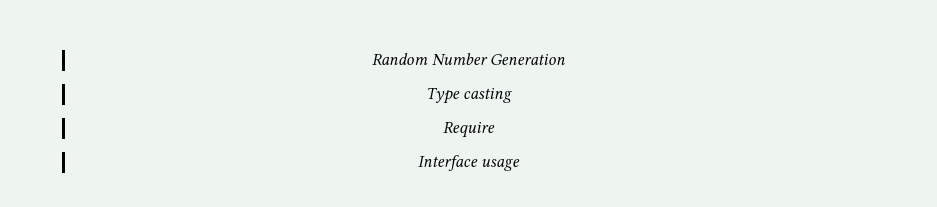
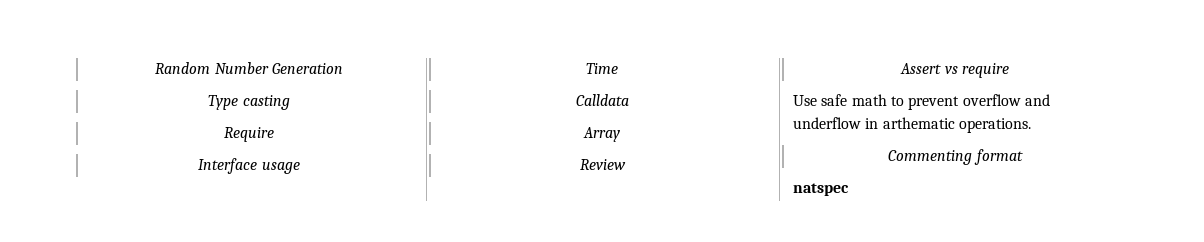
(521, 165) none -> [586,63,618,74] [575,94,629,106] [583,127,620,142] [579,159,626,170] [900,63,1009,78] [793,94,1050,110] [793,117,1031,133] [888,149,1023,165] [793,183,849,196] // Time // Calldata // Array // Review // Assert vs require // Use safe math to prevent overflow and underflow in arthematic operations. // Commenting format // natspec

